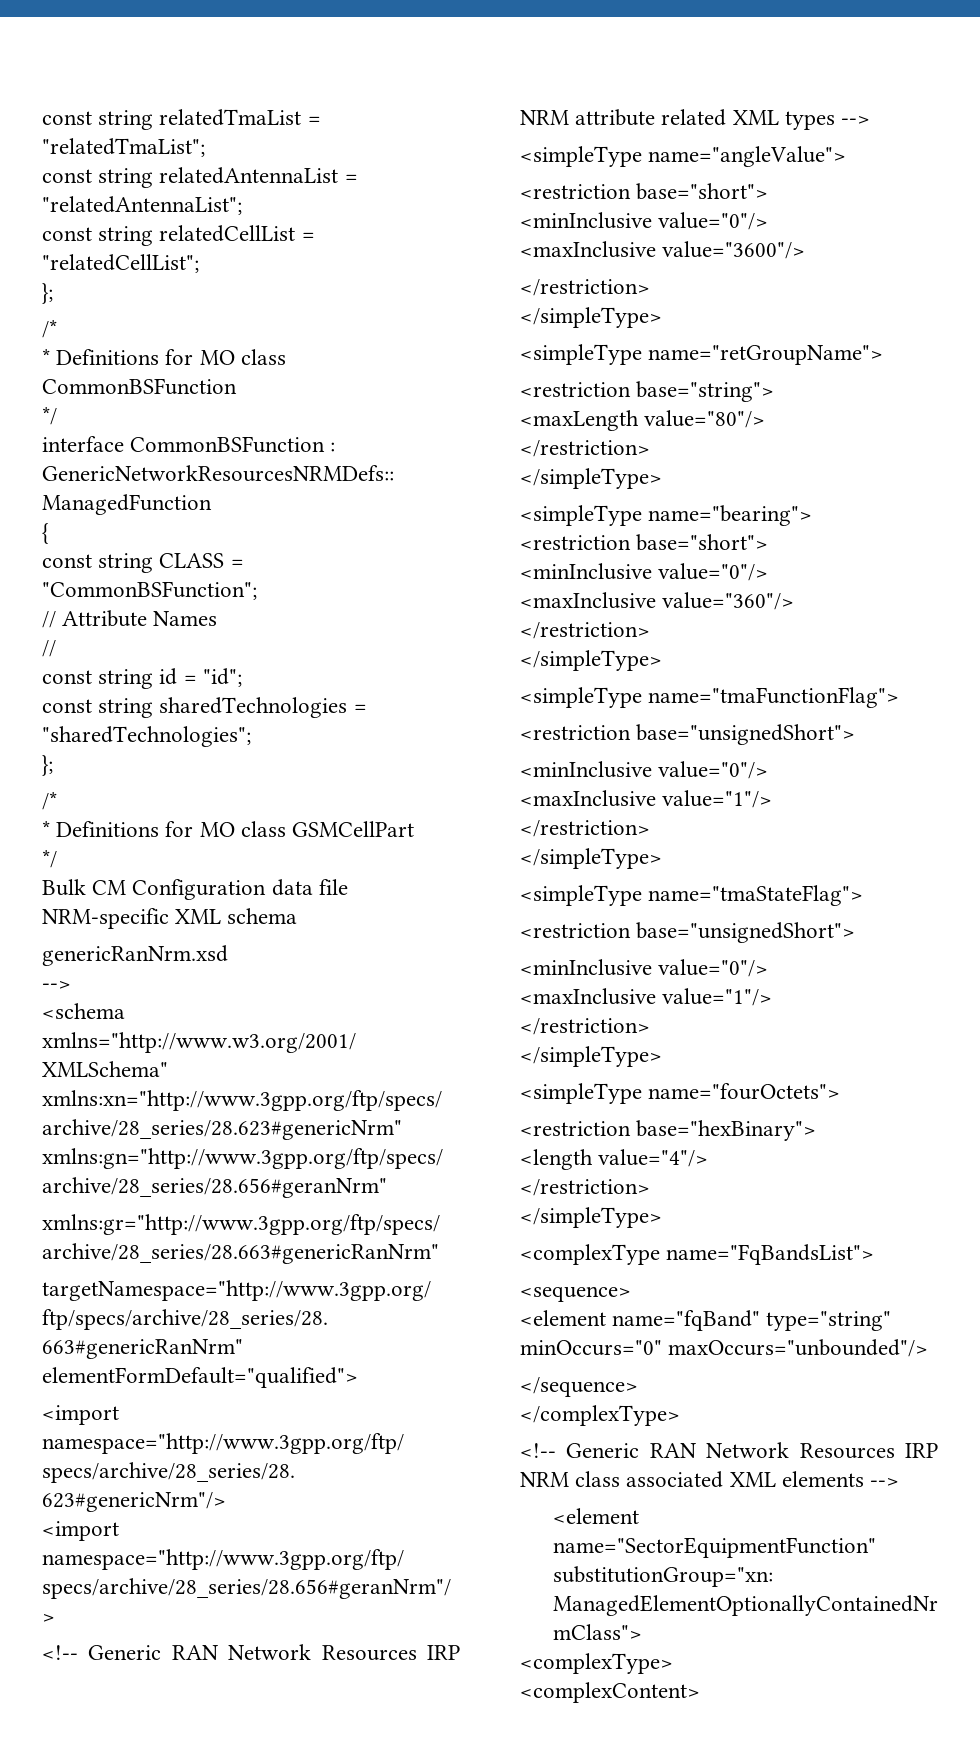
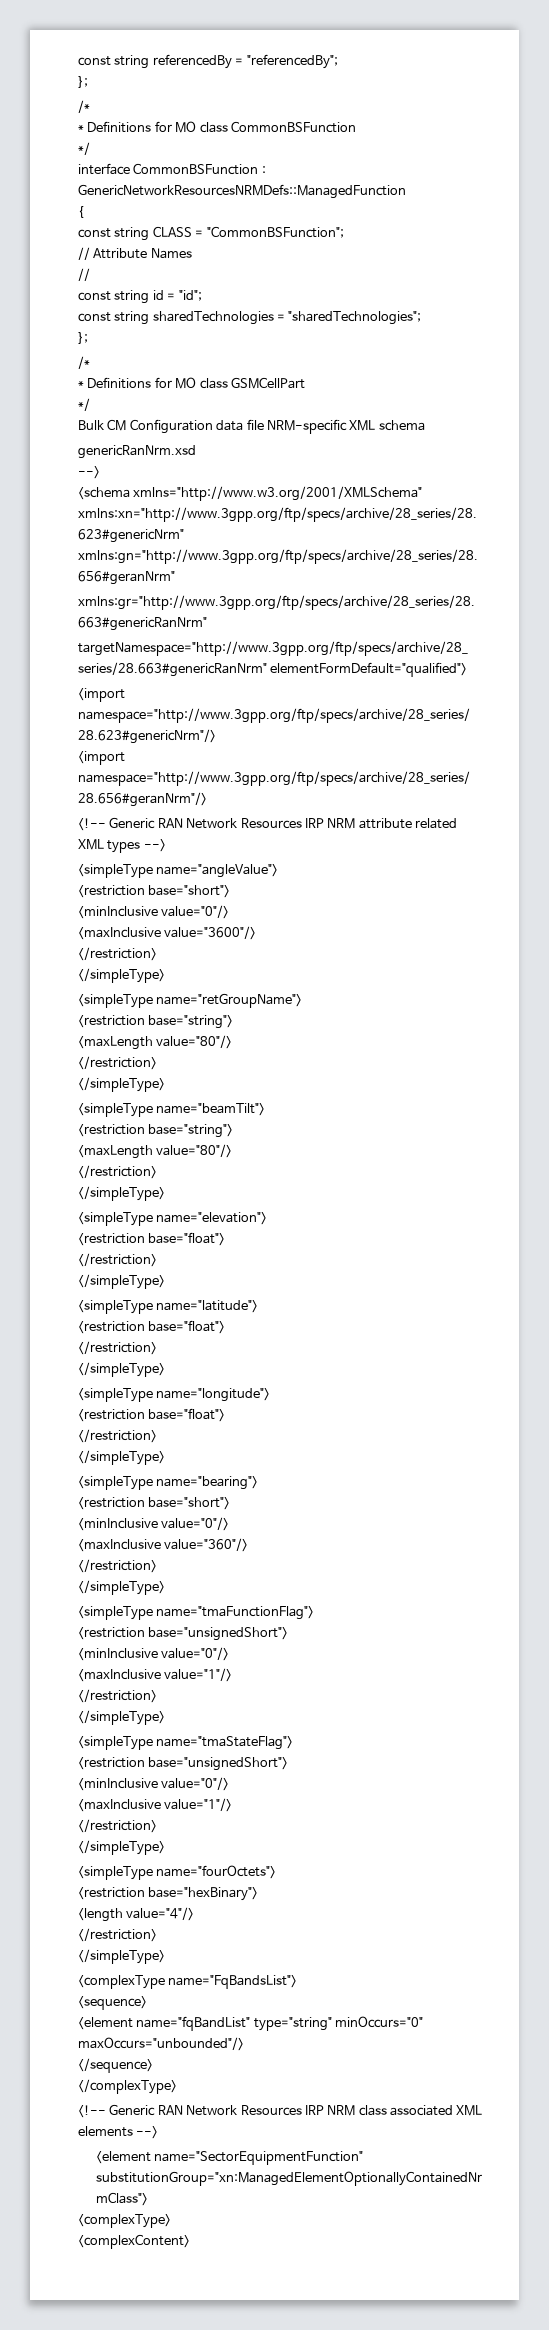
[42,109,321,130] [42,138,205,157] [42,167,358,188] [42,196,242,215] [42,225,315,246] [42,254,199,273] const string relatedTmaList = "relatedTmaList"; // const string relatedAntennaList = "relatedAntennaList"; // const string relatedCellList = "relatedCellList"; -> [78,54,338,69] const string referencedBy = "referencedBy";
(662, 478) none -> [78,1103,266,1117] [78,1124,234,1138] [78,1144,233,1159] [78,1165,157,1179] [78,1186,165,1201] [78,1212,268,1226] [78,1232,226,1246] [78,1253,157,1267] [78,1274,165,1289] [78,1300,259,1314] [78,1320,226,1334] [78,1341,157,1355] [78,1362,165,1377] [78,1388,271,1402] [78,1408,226,1422] [78,1429,157,1443] [78,1450,165,1465] // <simpleType name="beamTilt"> // <restriction base="string"> // <maxLength value="80"/> // </restriction> // </simpleType> // <simpleType name="elevation"> // <restriction base="float"> // </restriction> // </simpleType> // <simpleType name="latitude"> // <restriction base="float"> // </restriction> // </simpleType> // <simpleType name="longitude"> // <restriction base="float"> // </restriction> // </simpleType>
[612,1310,761,1331] name="fqBand" -> [136,2016,251,2031] name="fqBandList"

